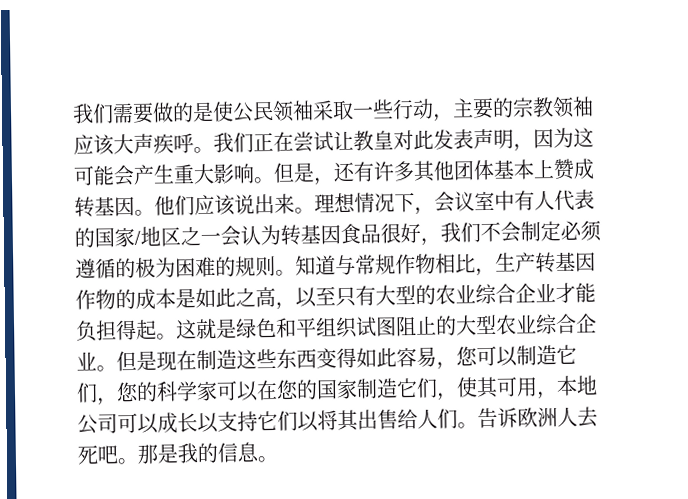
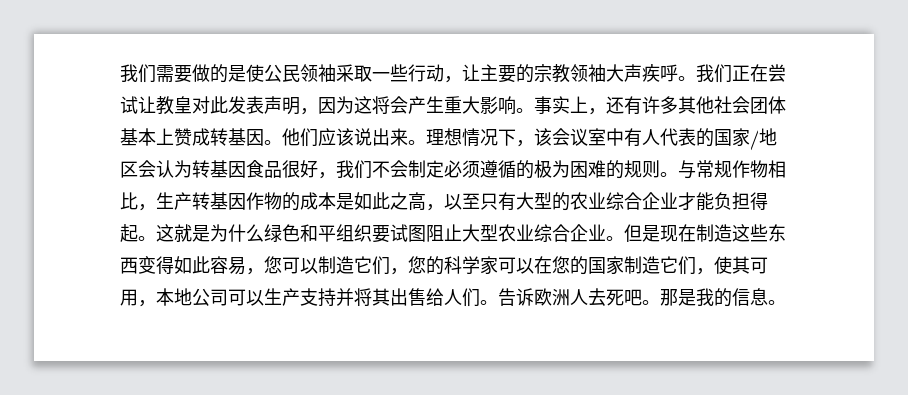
(454, 117) none -> [462,64,480,82] 让
[73,134,115,156] 应该 -> (606, 73) none
[73,165,115,186] 可能 -> [372,96,390,114] 将
[273,162,315,183] 但是 -> [534,96,588,114] 事实上
(455, 170) none -> [714,96,750,114] 社会
(435, 210) none -> [534,128,552,146] 该
[180,226,221,246] 之一 -> (138, 169) none
[295,255,336,276] 知道 -> (678, 174) none
(237, 328) none -> [210,224,264,242] 为什么
(358, 327) none -> [372,225,390,243] 要
[435,315,457,336] 的 -> (462, 232) none
[157,410,319,434] 成长以支持它们以 -> [264,288,354,307] 生产支持并

